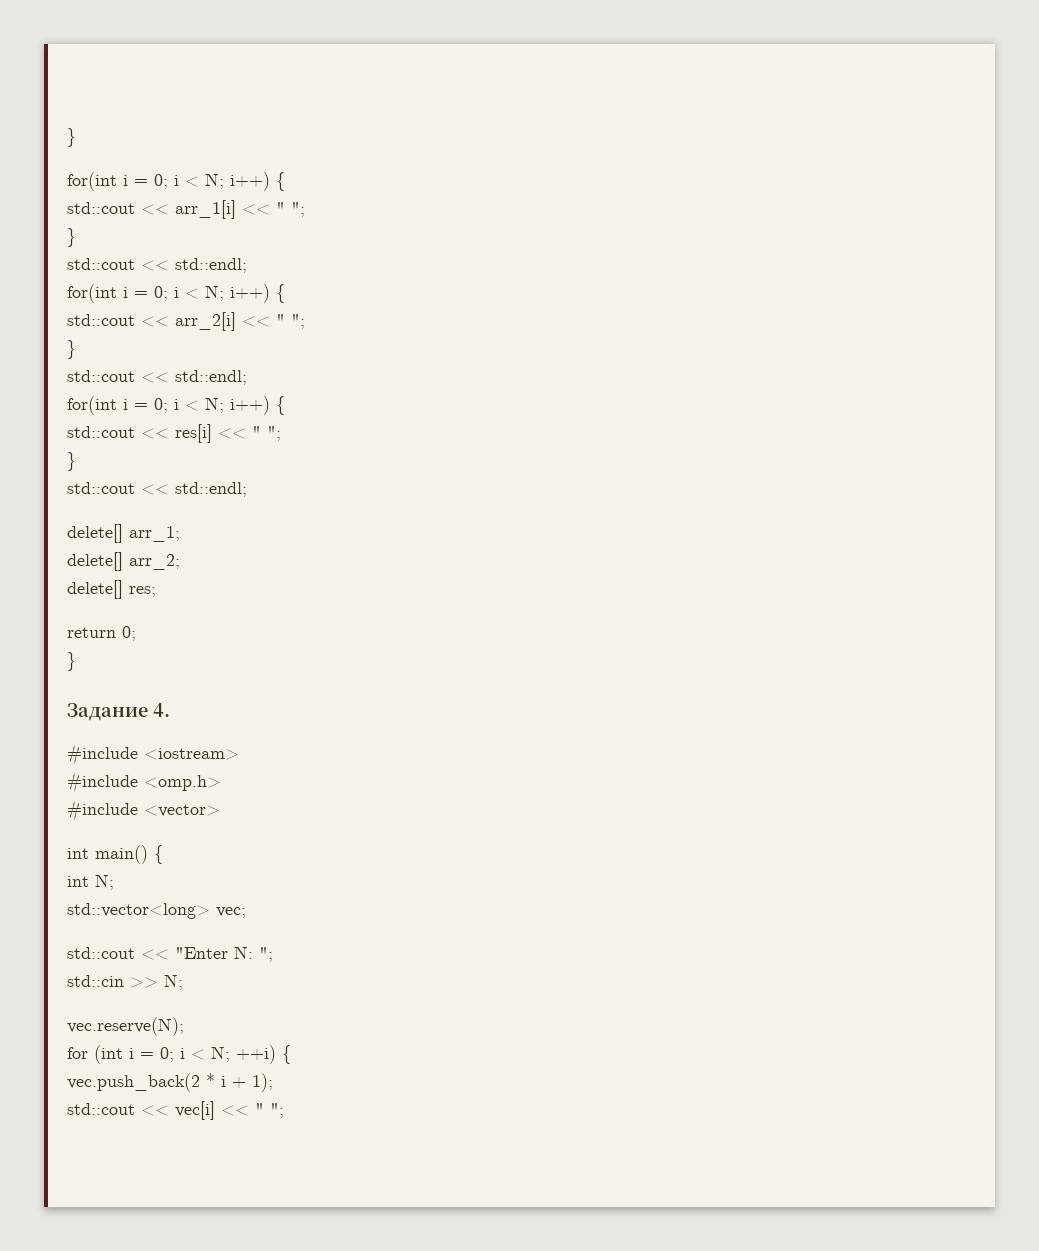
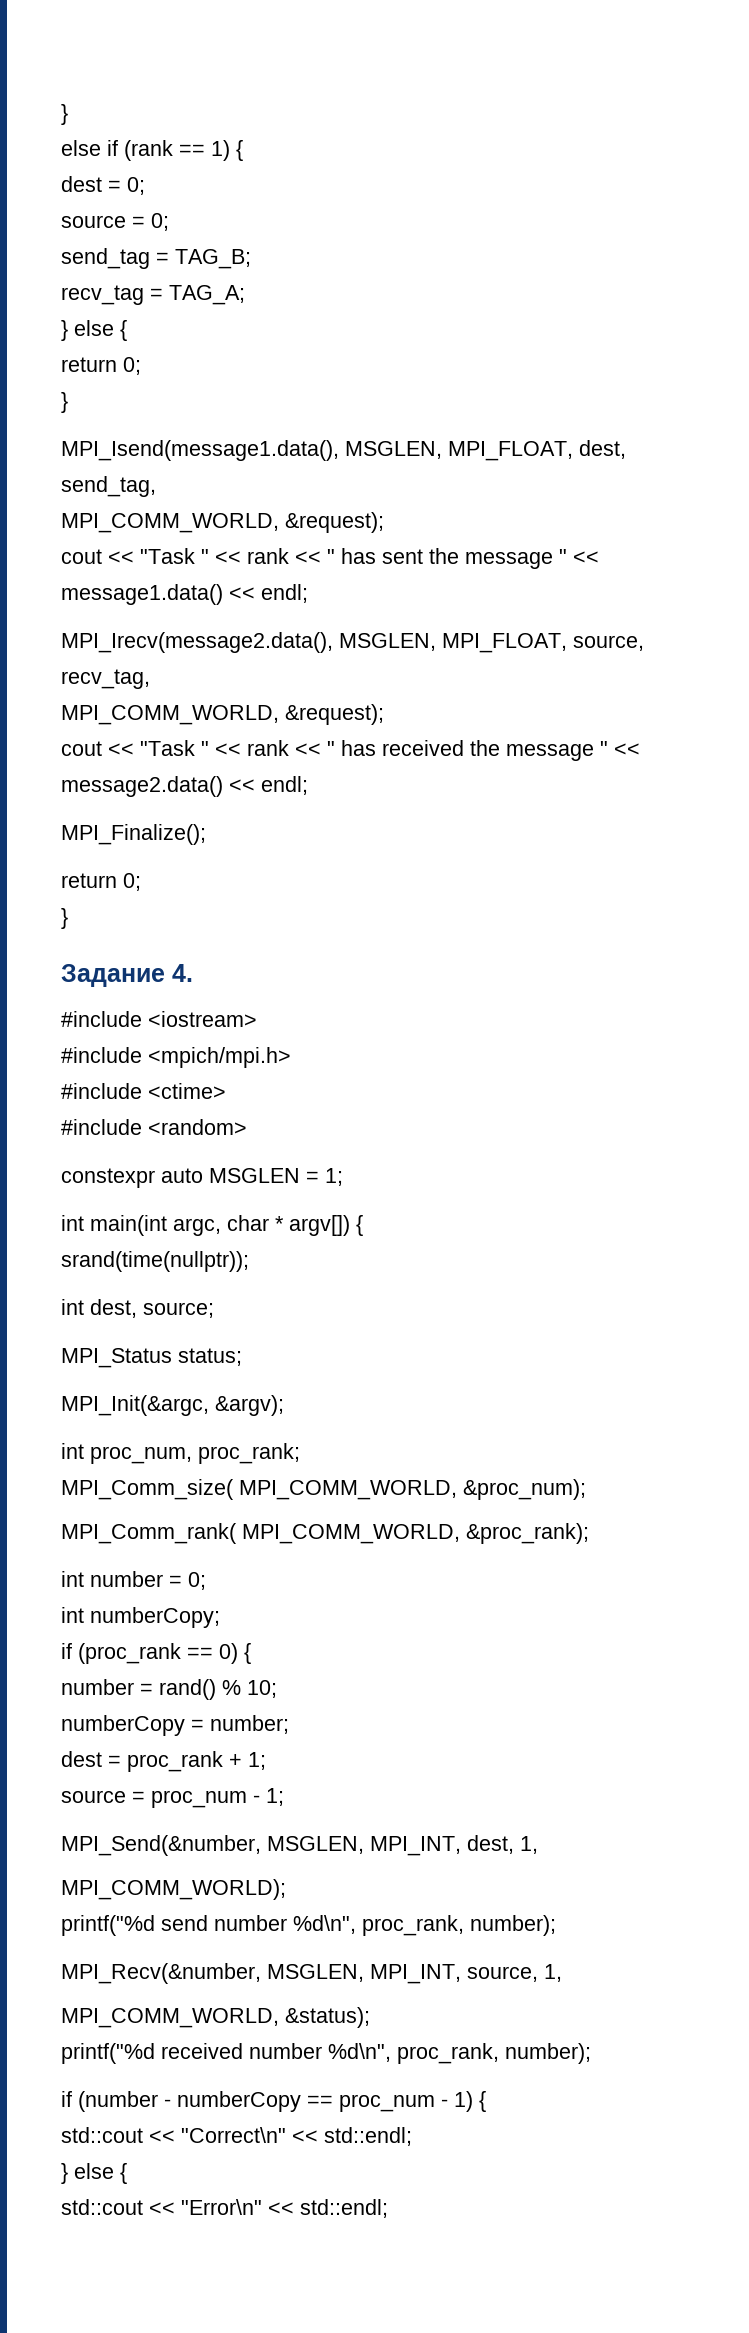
[67,128,76,147] [67,172,285,191] [67,200,305,219] [67,228,76,247] [67,258,247,273] [67,284,285,303] [67,312,305,331] [67,340,76,359] [67,370,247,385] [67,396,285,415] [67,424,281,443] [67,452,76,471] [67,482,247,497] [67,524,180,543] [67,552,180,571] [67,580,156,599] } // for(int i = 0; i < N; i++) { // std::cout << arr_1[i] << " "; // } // std::cout << std::endl; // for(int i = 0; i < N; i++) { // std::cout << arr_2[i] << " "; // } // std::cout << std::endl; // for(int i = 0; i < N; i++) { // std::cout << res[i] << " "; // } // std::cout << std::endl; // delete[] arr_1; // delete[] arr_2; // delete[] res; -> [61,104,68,125] [61,140,243,161] [61,176,145,195] [61,213,169,231] [61,248,251,269] [61,285,245,305] [61,320,127,341] [61,357,141,375] [61,392,68,413] [61,440,626,461] [61,476,156,497] [61,512,384,533] [61,548,599,569] [61,584,308,605] [61,632,644,653] [61,669,150,689] [61,704,384,725] [61,740,640,761] [61,776,308,797] [61,824,206,845] } // else if (rank == 1) { // dest = 0; // source = 0; // send_tag = TAG_B; // recv_tag = TAG_A; // } else { // return 0; // } // MPI_Isend(message1.data(), MSGLEN, MPI_FLOAT, dest, send_tag, // MPI_COMM_WORLD, &request); // cout << "Task " << rank << " has sent the message " << message1.data() << endl; // MPI_Irecv(message2.data(), MSGLEN, MPI_FLOAT, source, recv_tag, // MPI_COMM_WORLD, &request); // cout << "Task " << rank << " has received the message " << message2.data() << endl; // MPI_Finalize();
[144,775,221,791] [67,800,220,821] [67,845,163,864] [67,874,114,890] [67,903,246,919] [67,946,273,962] [67,974,183,990] [67,1017,184,1036] [67,1045,291,1064] [67,1073,273,1092] [67,1101,284,1120] <omp.h> // #include <vector> // int main() { // int N; // std::vector<long> vec; // std::cout << "Enter N: "; // std::cin >> N; // vec.reserve(N); // for (int i = 0; i < N; ++i) { // vec.push_back(2 * i + 1); // std::cout << vec[i] << " "; -> [148,1047,291,1068] [61,1083,226,1099] [61,1119,247,1135] [61,1168,343,1188] [61,1215,363,1236] [61,1251,249,1272] [61,1299,214,1318] [61,1348,242,1368] [61,1395,284,1416] [61,1443,300,1464] [61,1479,586,1500] [61,1523,589,1544] [61,1571,206,1590] [61,1607,220,1628] [61,1643,251,1664] [61,1679,277,1700] [61,1715,289,1736] [61,1751,266,1772] [61,1788,284,1808] [61,1835,538,1856] [61,1879,286,1900] [61,1915,556,1936] [61,1963,562,1984] [61,2007,370,2028] [61,2043,591,2064] [61,2091,486,2112] [61,2127,412,2146] [61,2163,127,2184] [61,2199,388,2218] <mpich/mpi.h> // #include <ctime> // #include <random> // constexpr auto MSGLEN = 1; // int main(int argc, char * argv[]) { // srand(time(nullptr)); // int dest, source; // MPI_Status status; // MPI_Init(&argc, &argv); // int proc_num, proc_rank; // MPI_Comm_size( MPI_COMM_WORLD, &proc_num); // MPI_Comm_rank( MPI_COMM_WORLD, &proc_rank); // int number = 0; // int numberCopy; // if (proc_rank == 0) { // number = rand() % 10; // numberCopy = number; // dest = proc_rank + 1; // source = proc_num - 1; // MPI_Send(&number, MSGLEN, MPI_INT, dest, 1, // MPI_COMM_WORLD); // printf("%d send number %d\n", proc_rank, number); // MPI_Recv(&number, MSGLEN, MPI_INT, source, 1, // MPI_COMM_WORLD, &status); // printf("%d received number %d\n", proc_rank, number); // if (number - numberCopy == proc_num - 1) { // std::cout << "Correct\n" << std::endl; // } else { // std::cout << "Error\n" << std::endl;

